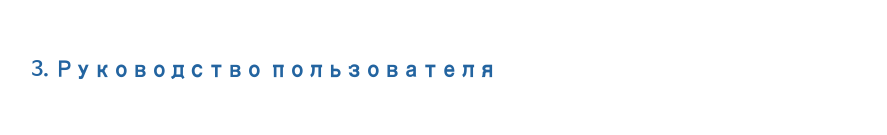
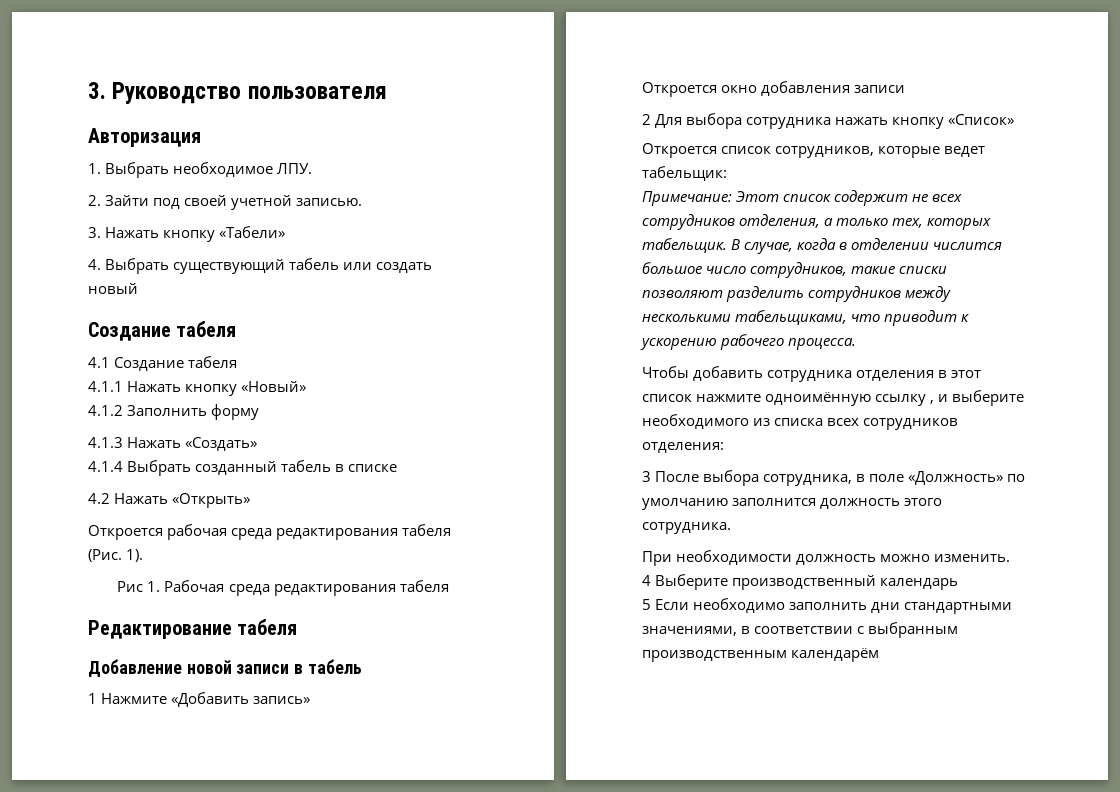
(498, 71) none -> [88,128,201,147] [88,162,313,178] [88,195,363,210] [88,226,286,242] [88,258,433,274] [88,283,138,294] [88,321,237,341] [88,356,238,371] [88,381,307,396] [88,404,260,420] [88,437,258,451] [88,460,398,476] [88,493,251,508] [88,524,452,540] [88,549,144,562] [117,580,449,596] [88,619,298,639] [88,659,362,677] [88,692,311,707] [642,81,906,97] [642,113,1015,129] [642,143,986,158] [642,166,727,181] [642,190,963,206] [642,214,992,230] [642,238,1003,254] [642,262,948,278] [642,286,952,302] [642,310,970,326] [640,334,857,350] [642,366,982,382] [642,390,1025,406] [642,414,959,430] [642,442,724,453] [642,470,1026,486] [642,498,943,510] [642,522,731,534] [642,550,1011,566] [642,574,959,590] [642,598,1013,614] [642,622,959,638] [642,648,880,662] // Авторизация // 1. Выбрать необходимое ЛПУ. // 2. Зайти под своей учетной записью. // 3. Нажать кнопку «Табели» // 4. Выбрать существующий табель или создать новый // Создание табеля // 4.1 Создание табеля // 4.1.1 Нажать кнопку «Новый» // 4.1.2 Заполнить форму // 4.1.3 Нажать «Создать» // 4.1.4 Выбрать созданный табель в списке // 4.2 Нажать «Открыть» // Откроется рабочая среда редактирования табеля (Рис. 1). // Рис 1. Рабочая среда редактирования табеля // Редактирование табеля // Добавление новой записи в табель // 1 Нажмите «Добавить запись» // Откроется окно добавления записи // 2 Для выбора сотрудника нажать кнопку «Список» // Откроется список сотрудников, которые ведет табельщик: // Примечание: Этот список содержит не всех сотрудников отделения, а только тех, которых табельщик. В случае, когда в отделении числится большое число сотрудников, такие списки позволяют разделить сотрудников между несколькими табельщиками, что приводит к ускорению рабочего процесса. // Чтобы добавить сотрудника отделения в этот список нажмите одноимённую ссылку , и выберите необходимого из списка всех сотрудников отделения: // 3 После выбора сотрудника, в поле «Должность» по умолчанию заполнится должность этого сотрудника. // При необходимости должность можно изменить. // 4 Выберите производственный календарь // 5 Если необходимо заполнить дни стандартными значениями, в соответствии с выбранным производственным календарём

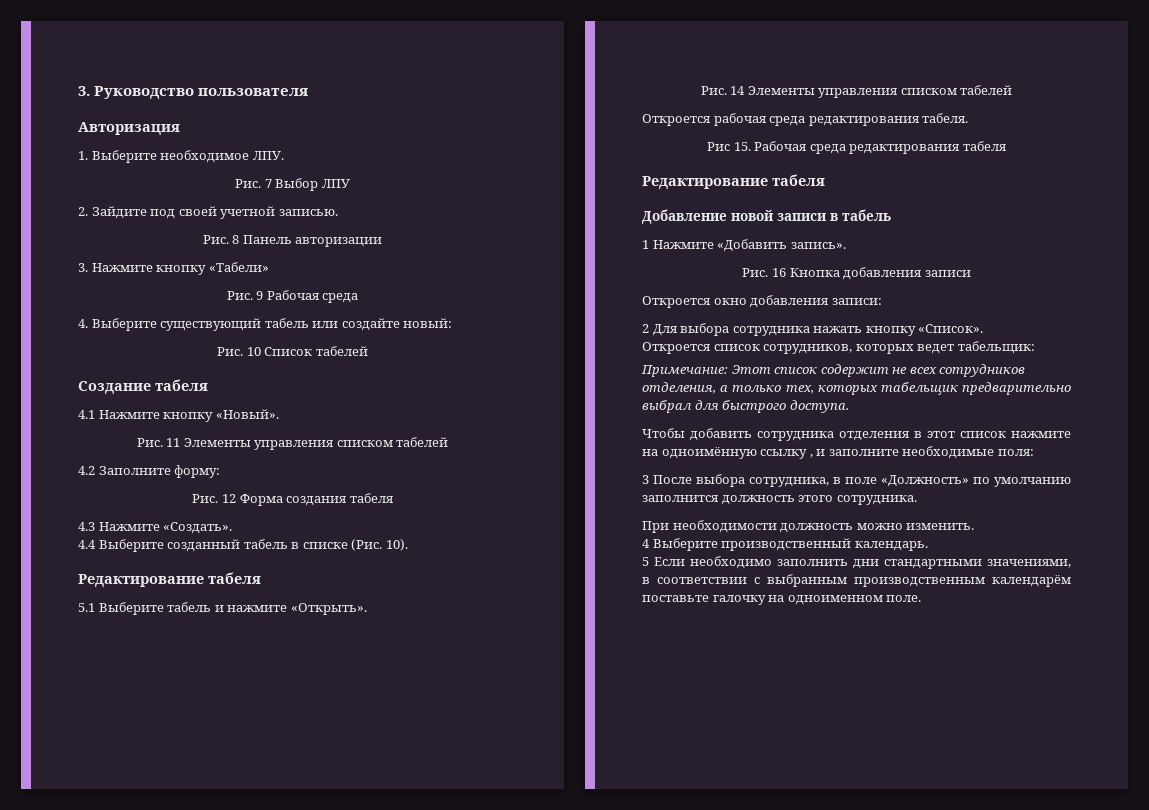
[105,162,170,178] Выбрать -> [91,150,157,163] Выберите
(313, 169) none -> [235,178,350,191] // Рис. 7 Выбор ЛПУ
[105,195,150,206] Зайти -> [91,206,147,219] Зайдите
[88,227,160,238] // 3. Нажать -> [202,235,383,247] [78,263,153,272] // Рис. 8 Панель авторизации // 3. Нажмите
(286, 232) none -> [226,290,359,303] // Рис. 9 Рабочая среда
[105,258,170,274] Выбрать -> [91,318,157,331] Выберите
[376,262,433,273] [88,283,138,294] [88,321,237,341] [88,356,238,371] [88,381,307,396] [88,404,260,420] [88,437,258,451] [88,460,398,476] [88,493,251,508] создать новый // Создание табеля // 4.1 Создание табеля // 4.1.1 Нажать кнопку «Новый» // 4.1.2 Заполнить форму // 4.1.3 Нажать «Создать» // 4.1.4 Выбрать созданный табель в списке // 4.2 Нажать «Открыть» -> [341,318,453,331] [217,346,368,356] [78,379,208,395] [78,409,279,422] [136,437,449,450] [78,465,221,478] [192,493,394,506] [78,522,233,534] [78,539,408,552] [78,572,261,588] [78,602,367,615] [700,85,1013,98] создайте новый: // Рис. 10 Список табелей // Создание табеля // 4.1 Нажмите кнопку «Новый». // Рис. 11 Элементы управления списком табелей // 4.2 Заполните форму: // Рис. 12 Форма создания табеля // 4.3 Нажмите «Создать». // 4.4 Выберите созданный табель в списке (Рис. 10). // Редактирование табеля // 5.1 Выберите табель и нажмите «Открыть». // Рис. 14 Элементы управления списком табелей
[402,524,452,536] [88,549,144,562] табеля (Рис. 1). -> [922,113,969,123] табеля.
[147,581,161,592] 1. -> [733,142,751,151] 15.
[253,696,311,704] запись» -> [790,242,846,249] [742,267,971,280] запись». // Рис. 16 Кнопка добавления записи
[854,85,906,93] записи -> [831,298,882,305] записи:
[948,114,1015,125] «Список» -> [918,324,984,333] «Список».
[878,146,941,158] которые -> [855,344,914,354] которых
[642,238,1003,254] [642,262,948,278] [642,286,952,302] [642,310,970,326] [640,334,857,350] табельщик. В случае, когда в отделении числится большое число сотрудников, такие списки позволяют разделить сотрудников между несколькими табельщиками, что приводит к ускорению рабочего процесса. -> [880,382,1071,395] [642,400,849,413] табельщик предварительно выбрал для быстрого доступа.
(762, 398) none -> [642,449,658,456] на
[952,390,1025,406] [642,414,959,430] [642,442,724,453] выберите необходимого из списка всех сотрудников отделения: -> [828,446,1034,459] заполните необходимые поля:
[880,578,959,590] календарь -> [854,541,928,551] календарь.
(880, 655) none -> [642,595,922,605] поставьте галочку на одноименном поле.

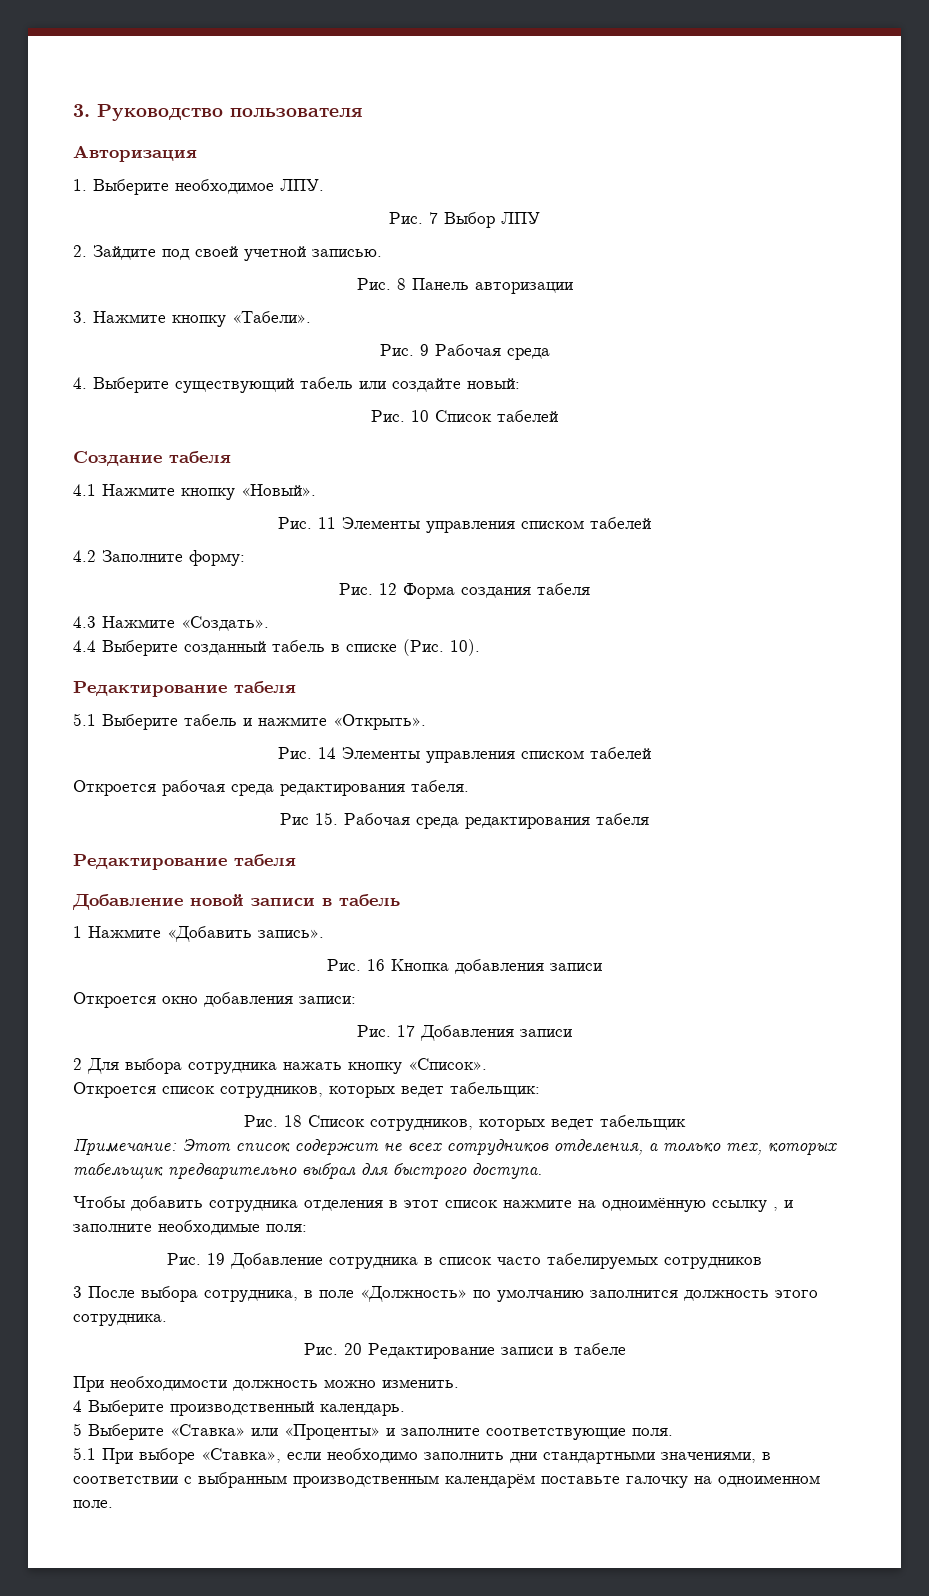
[208,262,269,272] «Табели» -> [232,311,311,323] «Табели».
(882, 301) none -> [357,1025,572,1041] // Рис. 17 Добавления записи
(1035, 347) none -> [244,1115,686,1131] // Рис. 18 Список сотрудников, которых ведет табельщик
(1034, 452) none -> [167,1253,762,1269] // Рис. 19 Добавление сотрудника в список часто табелируемых сотрудников
(917, 500) none -> [303,1343,626,1359] // Рис. 20 Редактирование записи в табеле
[654,557,685,566] Если -> [88,1424,673,1440] [73,1447,321,1464] Выберите «Ставка» или «Проценты» и заполните соответствующие поля. // 5.1 При выборе «Ставка», если

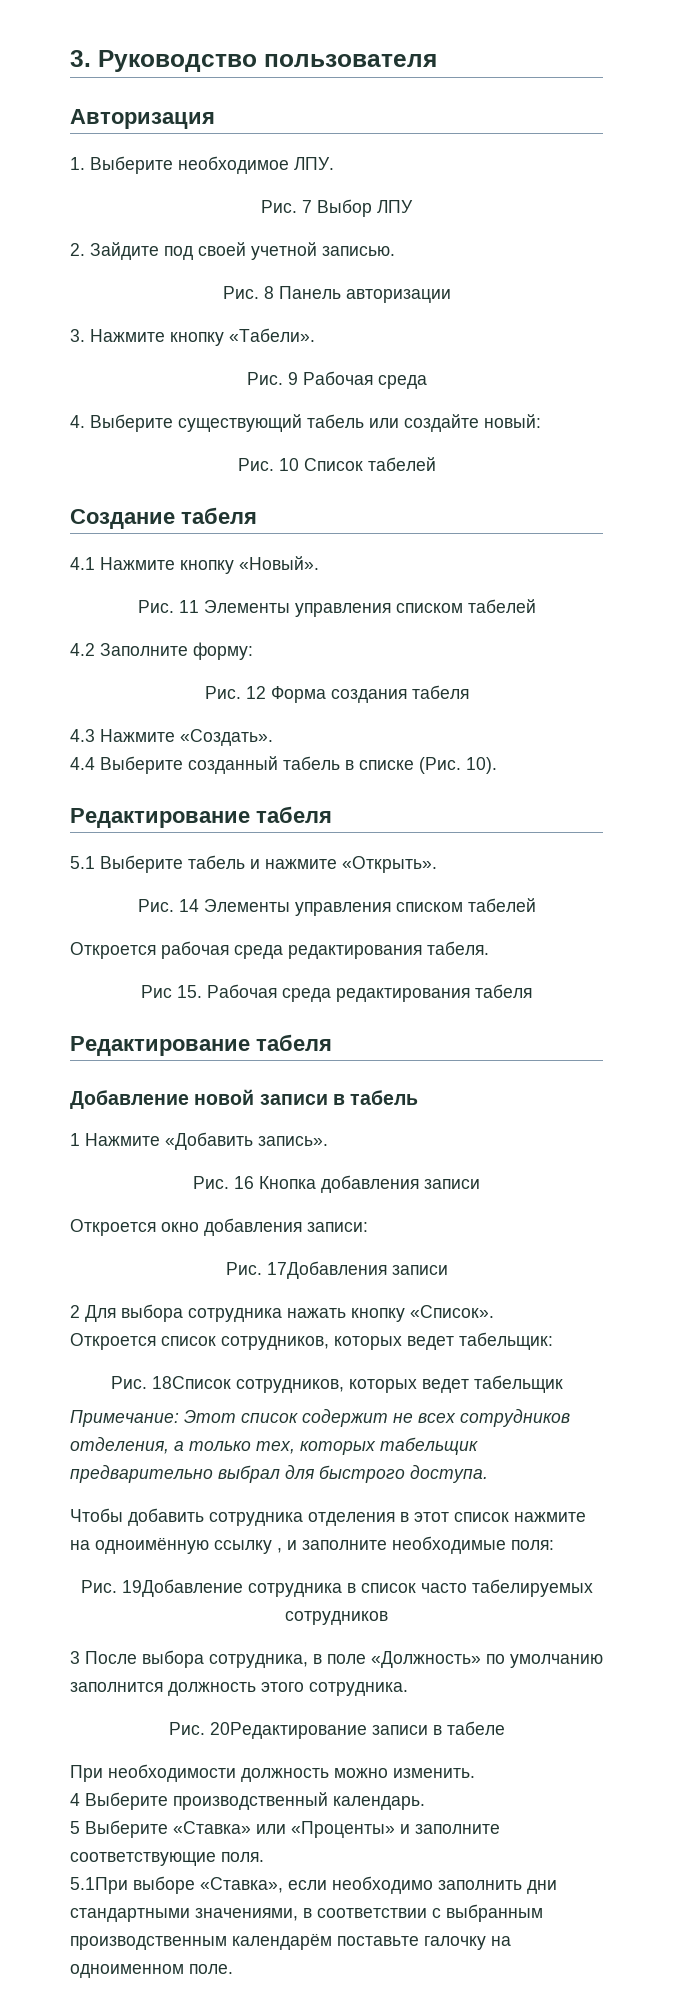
[397,1025,514,1041] 17 Добавления -> [266,1261,387,1279] 17Добавления
[284,1115,365,1127] 18 Список -> [151,1376,231,1389] 18Список
[207,1253,323,1269] 19 Добавление -> [121,1579,243,1597] 19Добавление
[343,1343,495,1359] 20 Редактирование -> [209,1722,367,1739] 20Редактирование
[73,1447,133,1464] 5.1 При -> [70,1877,128,1894] 5.1При

